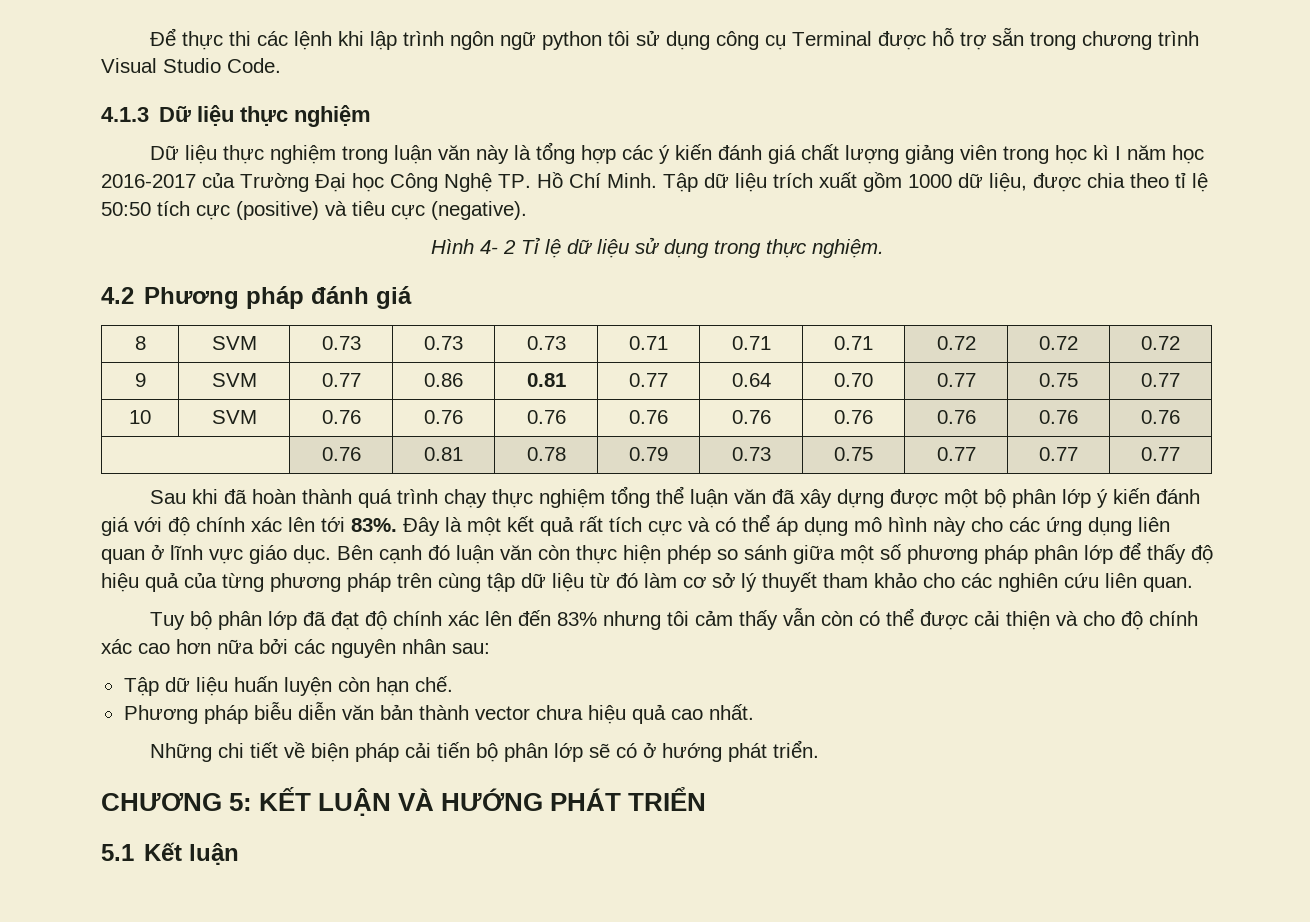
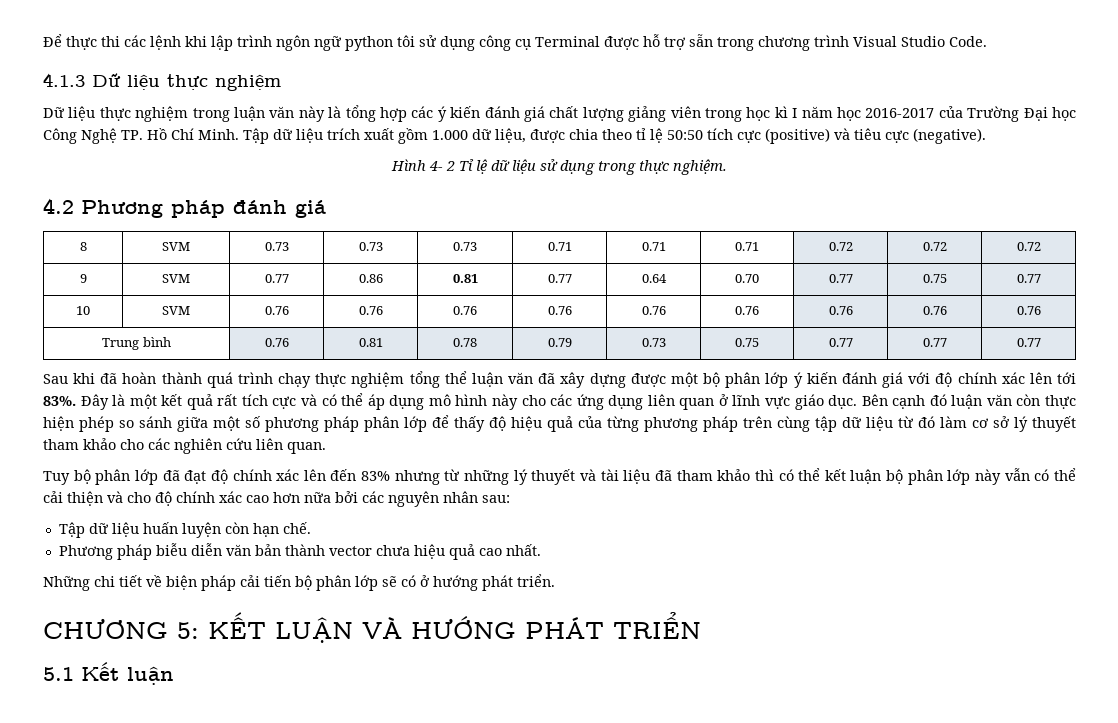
[908,174,952,188] 1000 -> [432,130,468,140] 1.000
(1180, 417) none -> [102,337,171,350] Trung bình
[666,608,968,630] tôi cảm thấy vẫn còn có thể được -> [444,468,1076,485] từ những lý thuyết và tài liệu đã tham khảo thì có thể kết luận bộ phân lớp này vẫn có thể

